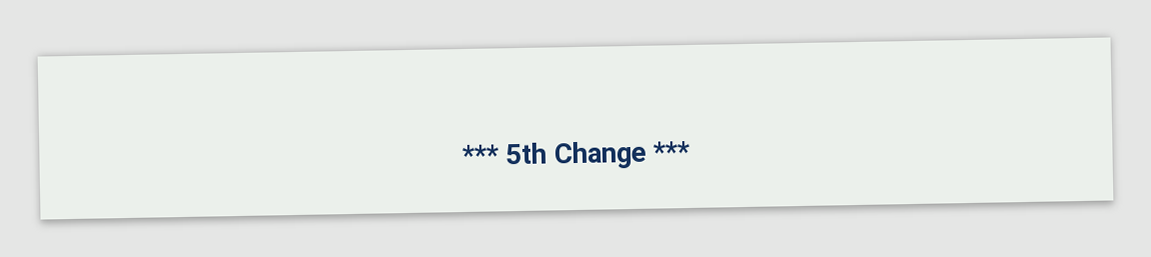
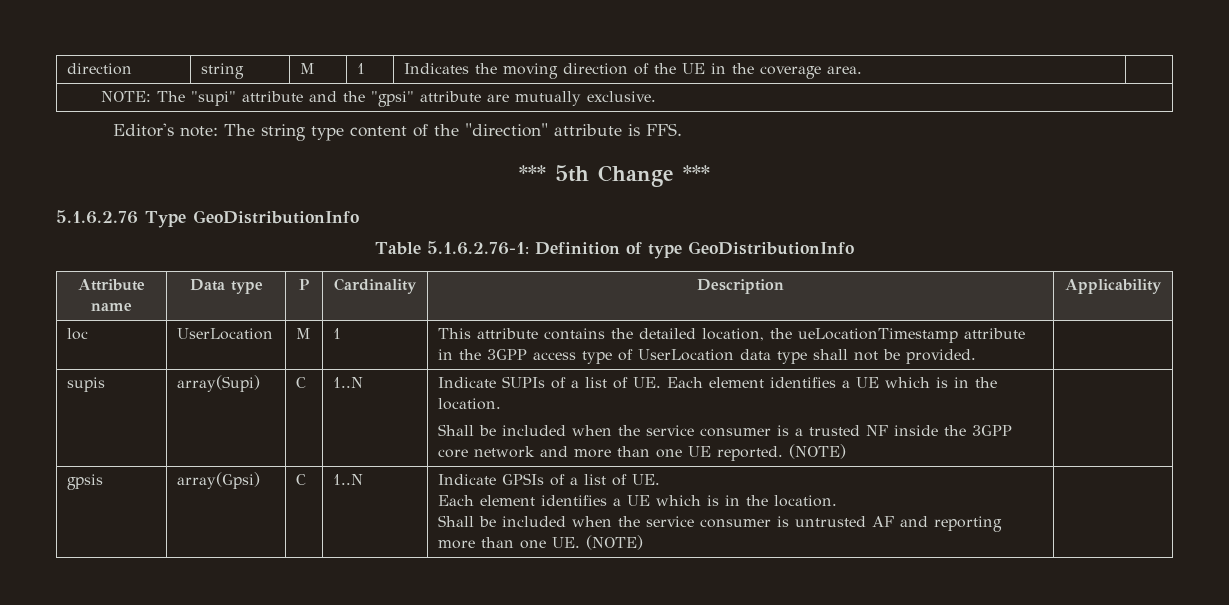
[461,140,691,170] *** 5th Change *** -> [66,63,132,75] [200,63,244,79] [299,63,315,74] [356,63,365,74] [403,63,862,79] [100,91,656,107] [112,123,682,141] [519,165,710,187] [56,210,359,228] [375,241,854,259] [78,279,145,291] [91,303,132,311] [189,279,263,294] [299,279,309,290] [334,278,417,294] [697,279,784,294] [1065,279,1162,294] [66,328,88,340] [176,328,273,340] [295,328,311,339] [332,328,341,339] [437,328,1025,343] [437,349,976,364] [66,377,105,392] [176,375,260,392] [295,377,306,388] [332,377,363,388] [437,376,997,389] [437,398,501,410] [437,424,1012,437] [437,444,846,461] [66,474,103,490] [176,472,260,489] [295,474,306,485] [332,474,363,485] [437,473,660,486] [437,495,837,507] [437,515,1002,532] [437,535,643,550] direction | string | M | 1 | Indicates the moving direction of the UE in the coverage area. | // NOTE: The "supi" attribute and the "gpsi" attribute are mutually exclusive. // Editor's note: The string type content of the "direction" attribute is FFS. // *** 5th Change *** // 5.1.6.2.76 Type GeoDistributionInfo // Table 5.1.6.2.76-1: Definition of type GeoDistributionInfo // Attribute name | Data type | P | Cardinality | Description | Applicability // loc | UserLocation | M | 1 | This attribute contains the detailed location, the ueLocationTimestamp attribute in the 3GPP access type of UserLocation data type shall not be provided. | // supis | array(Supi) | C | 1..N | Indicate SUPIs of a list of UE. Each element identifies a UE which is in the location. // Shall be included when the service consumer is a trusted NF inside the 3GPP core network and more than one UE reported. (NOTE) | // gpsis | array(Gpsi) | C | 1..N | Indicate GPSIs of a list of UE. // Each element identifies a UE which is in the location. // Shall be included when the service consumer is untrusted AF and reporting more than one UE. (NOTE) |

